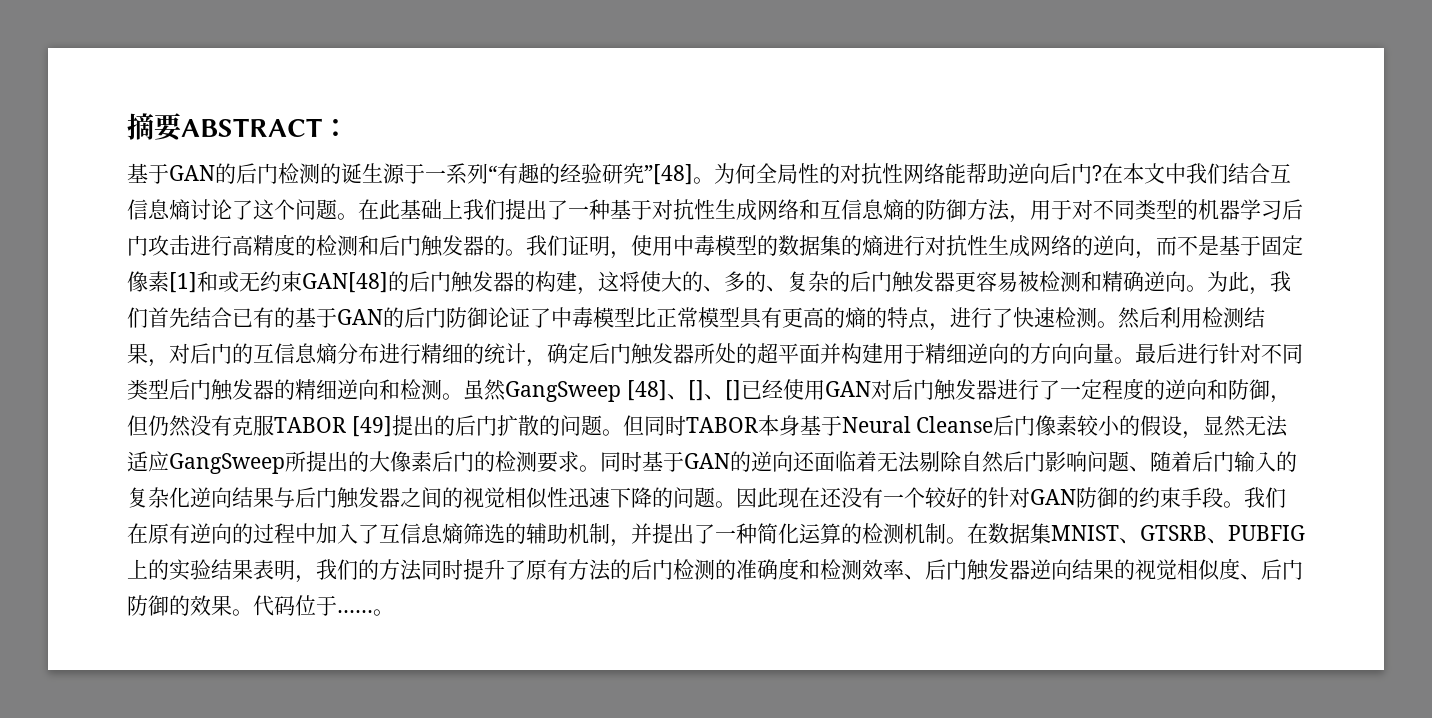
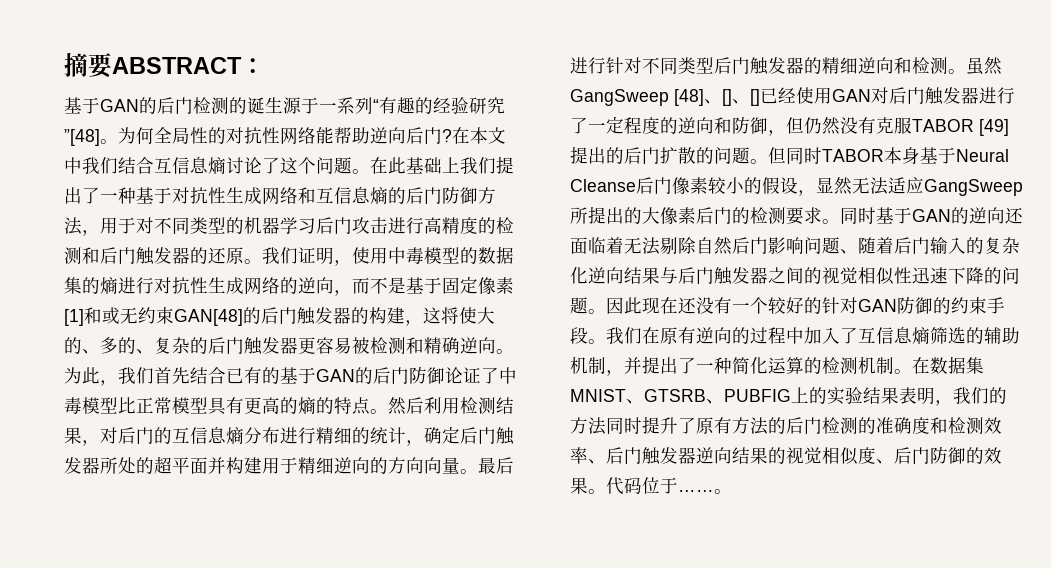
(925, 209) none -> [406,187,442,204] 后门
(505, 245) none -> [208,247,244,264] 还原
[929,307,1097,331] ，进行了快速检测 -> (370, 406) none

